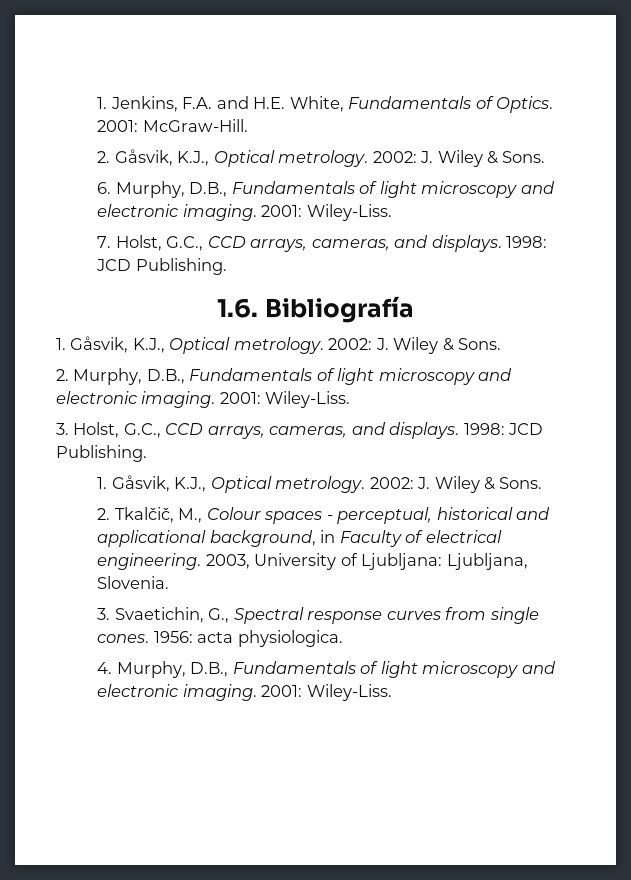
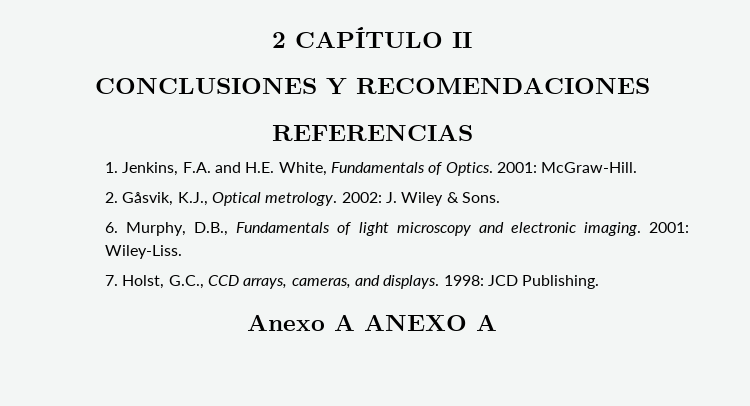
(97, 103) none -> [272,27,472,48] [94,77,650,95] [271,124,473,141] 2 CAPÍTULO II // CONCLUSIONES Y RECOMENDACIONES // REFERENCIAS //
[217,296,414,323] [56,336,502,354] [56,368,513,385] [56,391,351,408] [56,422,544,439] [56,445,147,462] [97,475,543,493] [97,507,551,524] [97,530,502,547] [97,553,528,570] [97,576,170,589] [97,607,539,624] [97,630,343,647] [97,661,556,678] [97,684,392,701] 1.6. Bibliografía // 1. Gåsvik, K.J., Optical metrology. 2002: J. Wiley & Sons. // 2. Murphy, D.B., Fundamentals of light microscopy and electronic imaging. 2001: Wiley-Liss. // 3. Holst, G.C., CCD arrays, cameras, and displays. 1998: JCD Publishing. // 1. Gåsvik, K.J., Optical metrology. 2002: J. Wiley & Sons. // 2. Tkalčič, M., Colour spaces - perceptual, historical and applicational background, in Faculty of electrical engineering. 2003, University of Ljubljana: Ljubljana, Slovenia. // 3. Svaetichin, G., Spectral response curves from single cones. 1956: acta physiologica. // 4. Murphy, D.B., Fundamentals of light microscopy and electronic imaging. 2001: Wiley-Liss. -> [247,314,497,331] Anexo A ANEXO A

